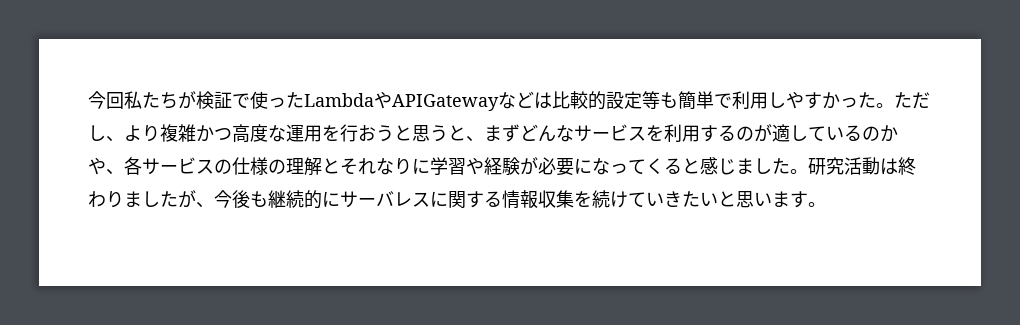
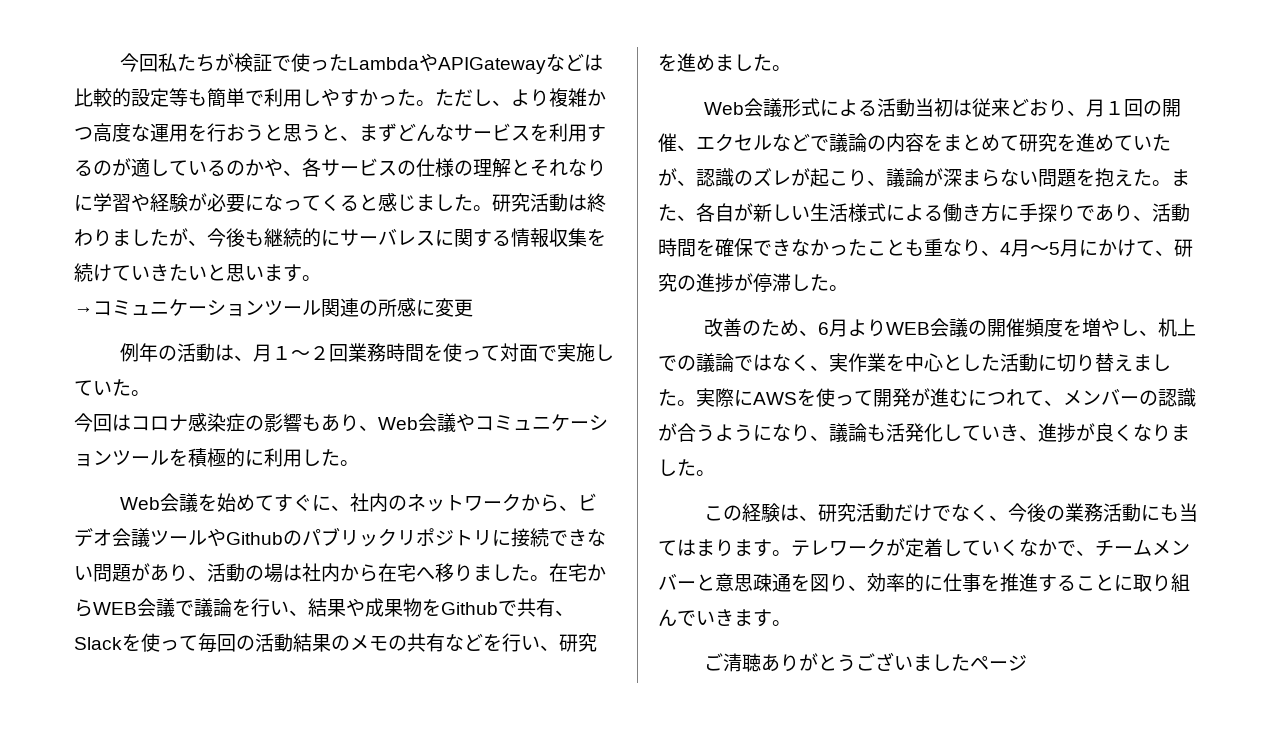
(826, 204) none -> [74,298,473,317] [120,343,615,362] [74,379,150,396] [74,413,608,432] [74,448,359,467] [120,493,598,512] [74,527,606,547] [74,563,606,583] [74,598,574,617] [74,633,597,653] [658,53,791,72] [704,98,1182,117] [658,133,1171,152] [658,168,1190,187] [658,203,1190,223] [658,238,1193,257] [658,273,848,293] [704,318,1197,337] [658,353,1171,372] [658,388,1196,408] [658,423,1190,443] [658,459,715,476] [704,503,1199,523] [658,538,1190,557] [658,573,1190,592] [658,609,791,627] [704,652,1028,672] // →コミュニケーションツール関連の所感に変更 // 例年の活動は、月１〜２回業務時間を使って対面で実施していた。 // 今回はコロナ感染症の影響もあり、Web会議やコミュニケーションツールを積極的に利用した。 // Web会議を始めてすぐに、社内のネットワークから、ビデオ会議ツールやGithubのパブリックリポジトリに接続できない問題があり、活動の場は社内から在宅へ移りました。在宅からWEB会議で議論を行い、結果や成果物をGithubで共有、Slackを使って毎回の活動結果のメモの共有などを行い、研究を進めました。 // Web会議形式による活動当初は従来どおり、月１回の開催、エクセルなどで議論の内容をまとめて研究を進めていたが、認識のズレが起こり、議論が深まらない問題を抱えた。また、各自が新しい生活様式による働き方に手探りであり、活動時間を確保できなかったことも重なり、4月〜5月にかけて、研究の進捗が停滞した。 // 改善のため、6月よりWEB会議の開催頻度を増やし、机上での議論ではなく、実作業を中心とした活動に切り替えました。実際にAWSを使って開発が進むにつれて、メンバーの認識が合うようになり、議論も活発化していき、進捗が良くなりました。 // この経験は、研究活動だけでなく、今後の業務活動にも当てはまります。テレワークが定着していくなかで、チームメンバーと意思疎通を図り、効率的に仕事を推進することに取り組んでいきます。 // ご清聴ありがとうございましたページ

